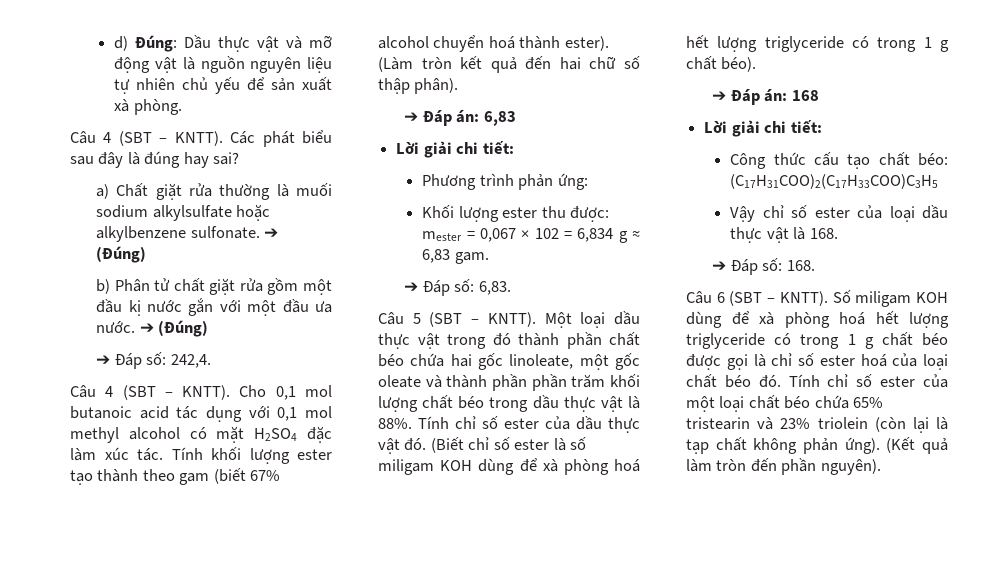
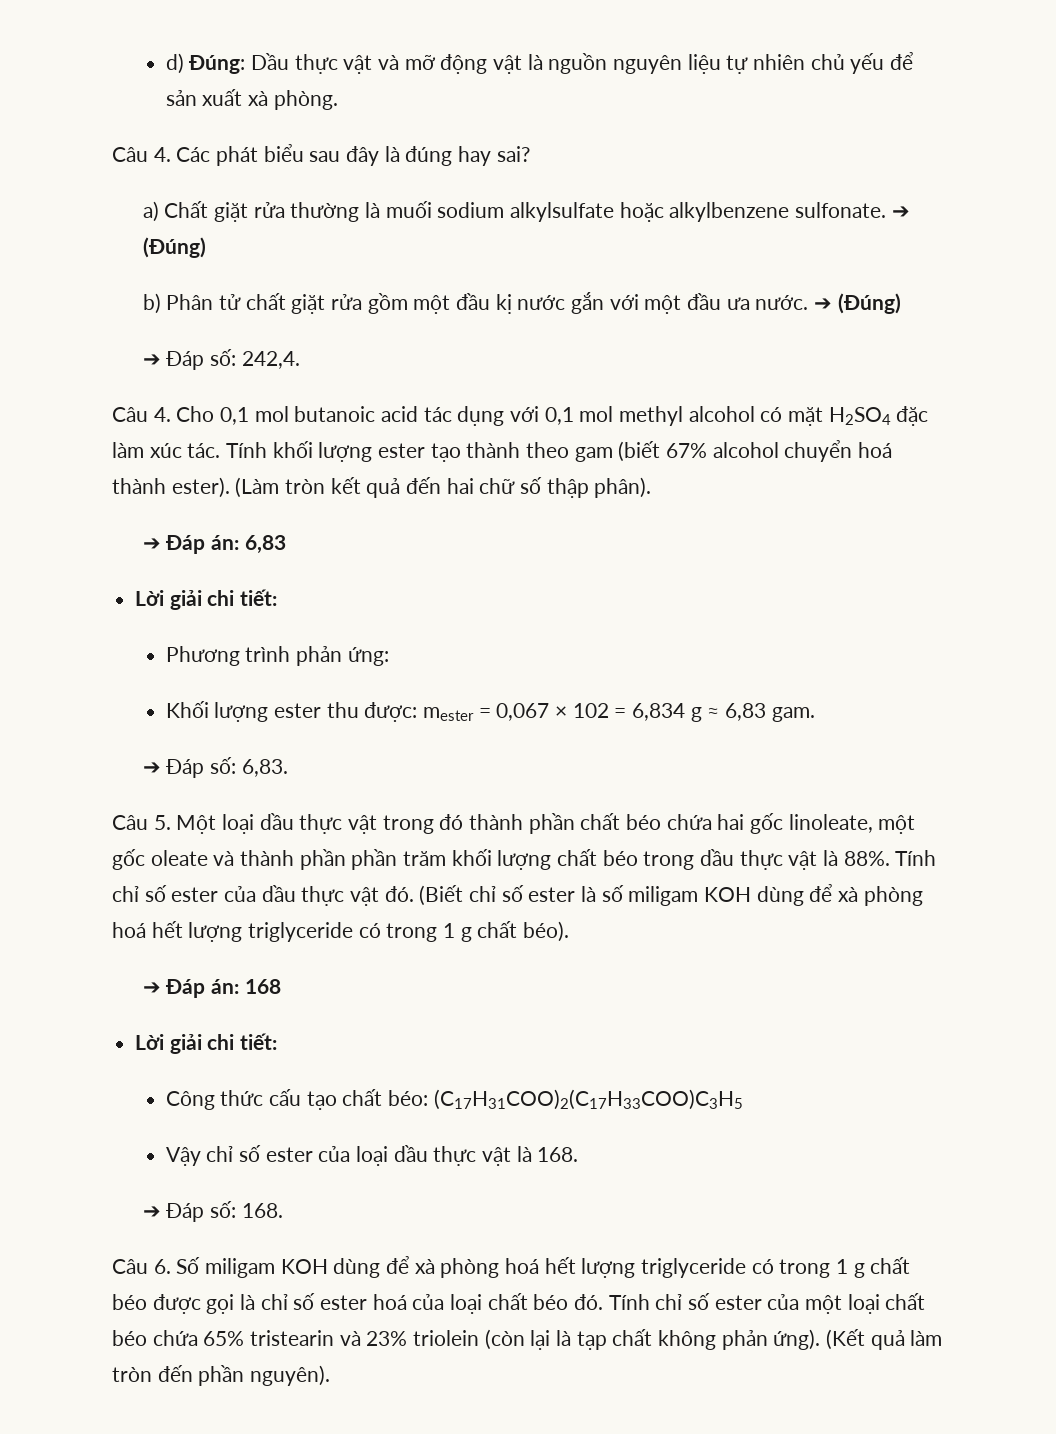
[103,131,223,146] 4 (SBT – KNTT). -> [153,147,171,162] 4.
[105,385,231,400] 4 (SBT – KNTT). -> [153,407,171,422] 4.
[412,312,536,327] 5 (SBT – KNTT). -> [153,815,171,830] 5.
[716,291,828,306] 6 (SBT – KNTT). -> [153,1259,171,1274] 6.

